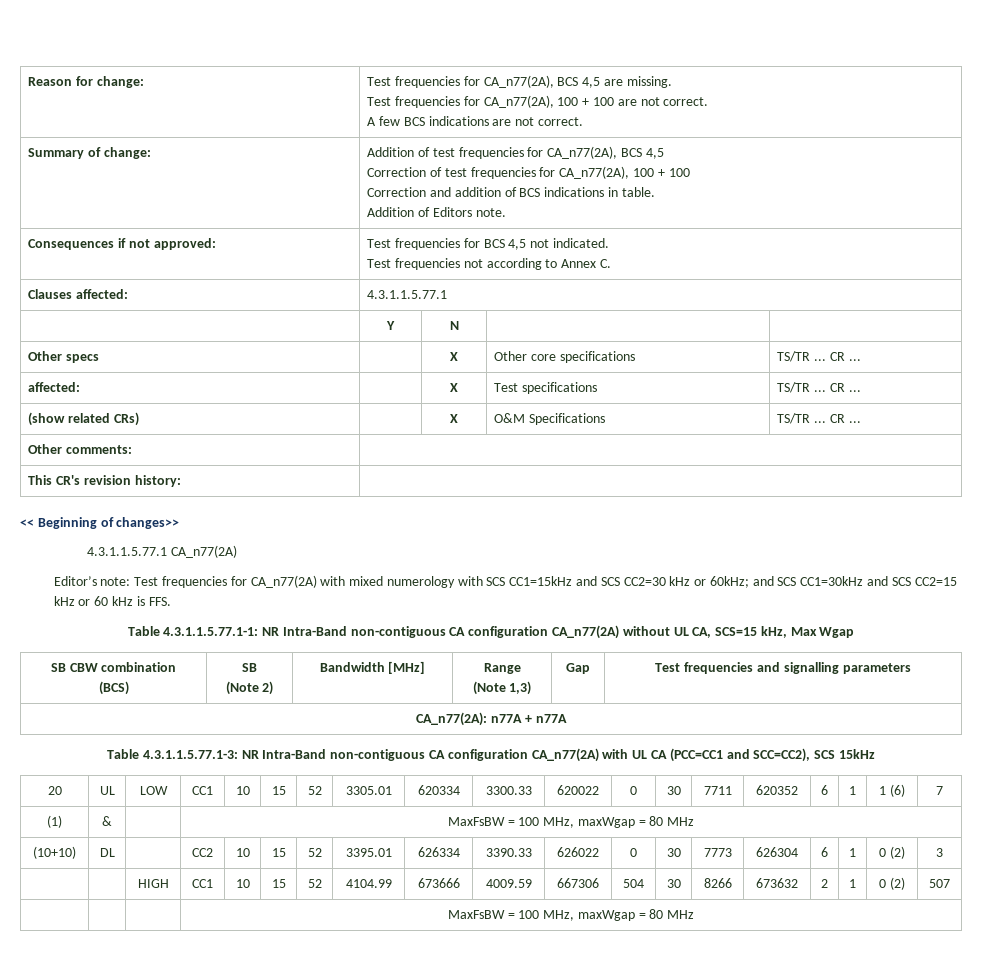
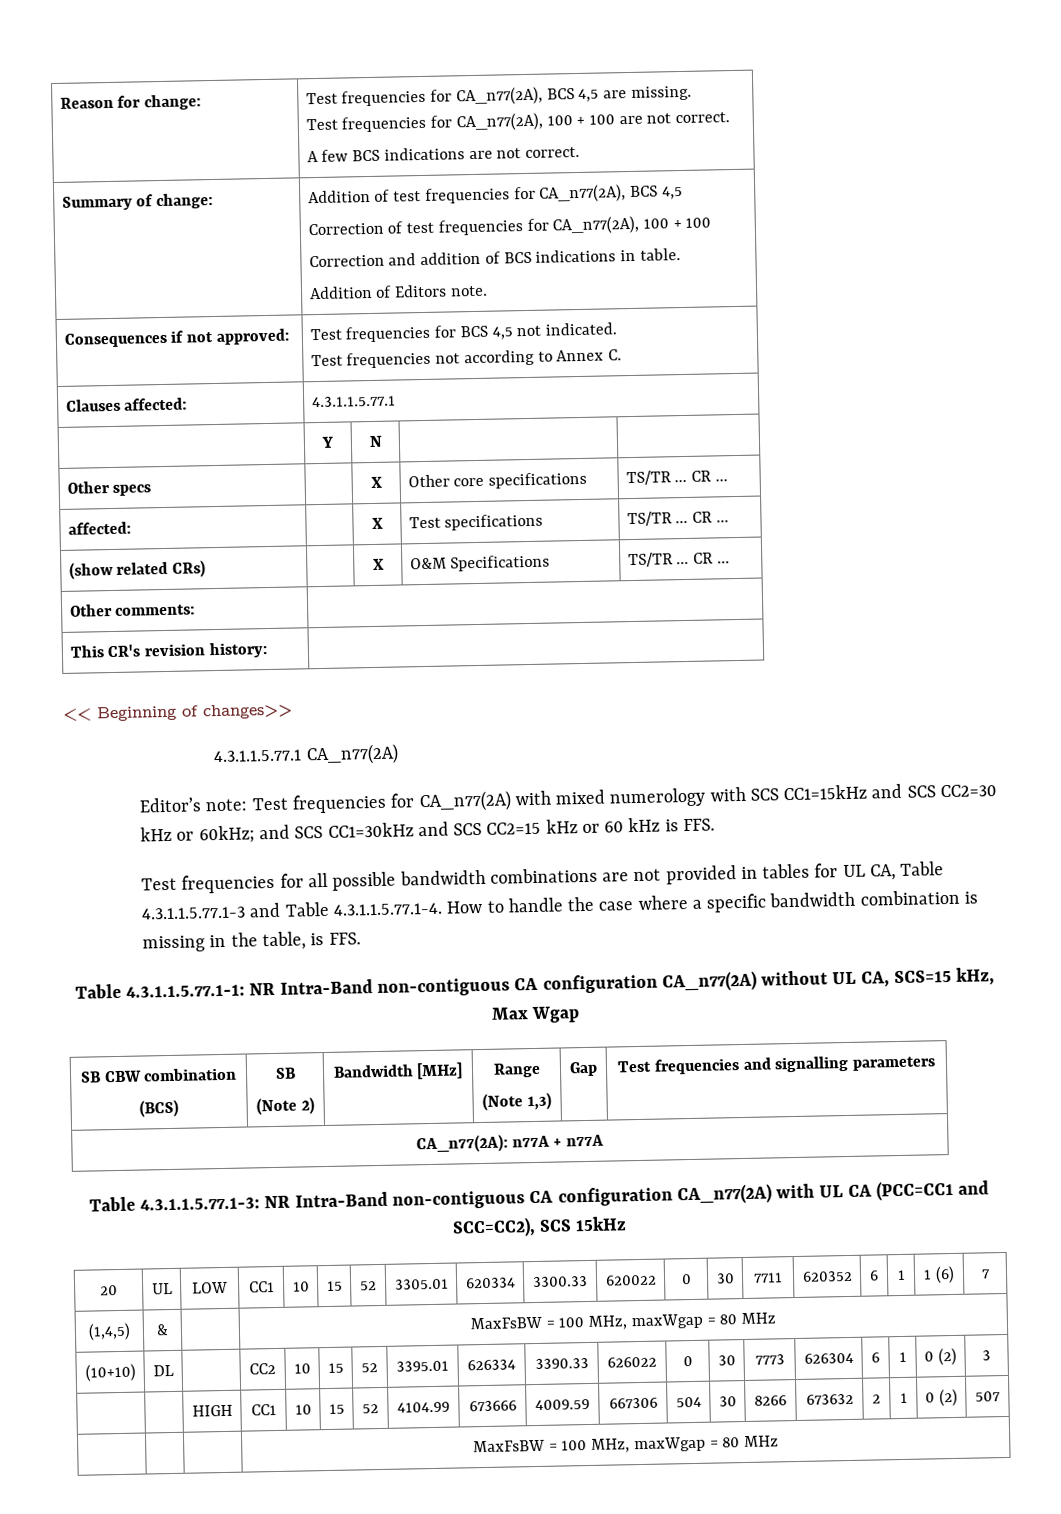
(171, 601) none -> [141,861,945,894] [141,889,978,920] [142,931,361,953] // Test frequencies for all possible bandwidth combinations are not provided in tables for UL CA, Table 4.3.1.1.5.77.1-3 and Table 4.3.1.1.5.77.1-4. How to handle the case where a specific bandwidth combination is missing in the table, is FFS.
[47,815,62,828] (1) -> [88,1322,131,1341] (1,4,5)

